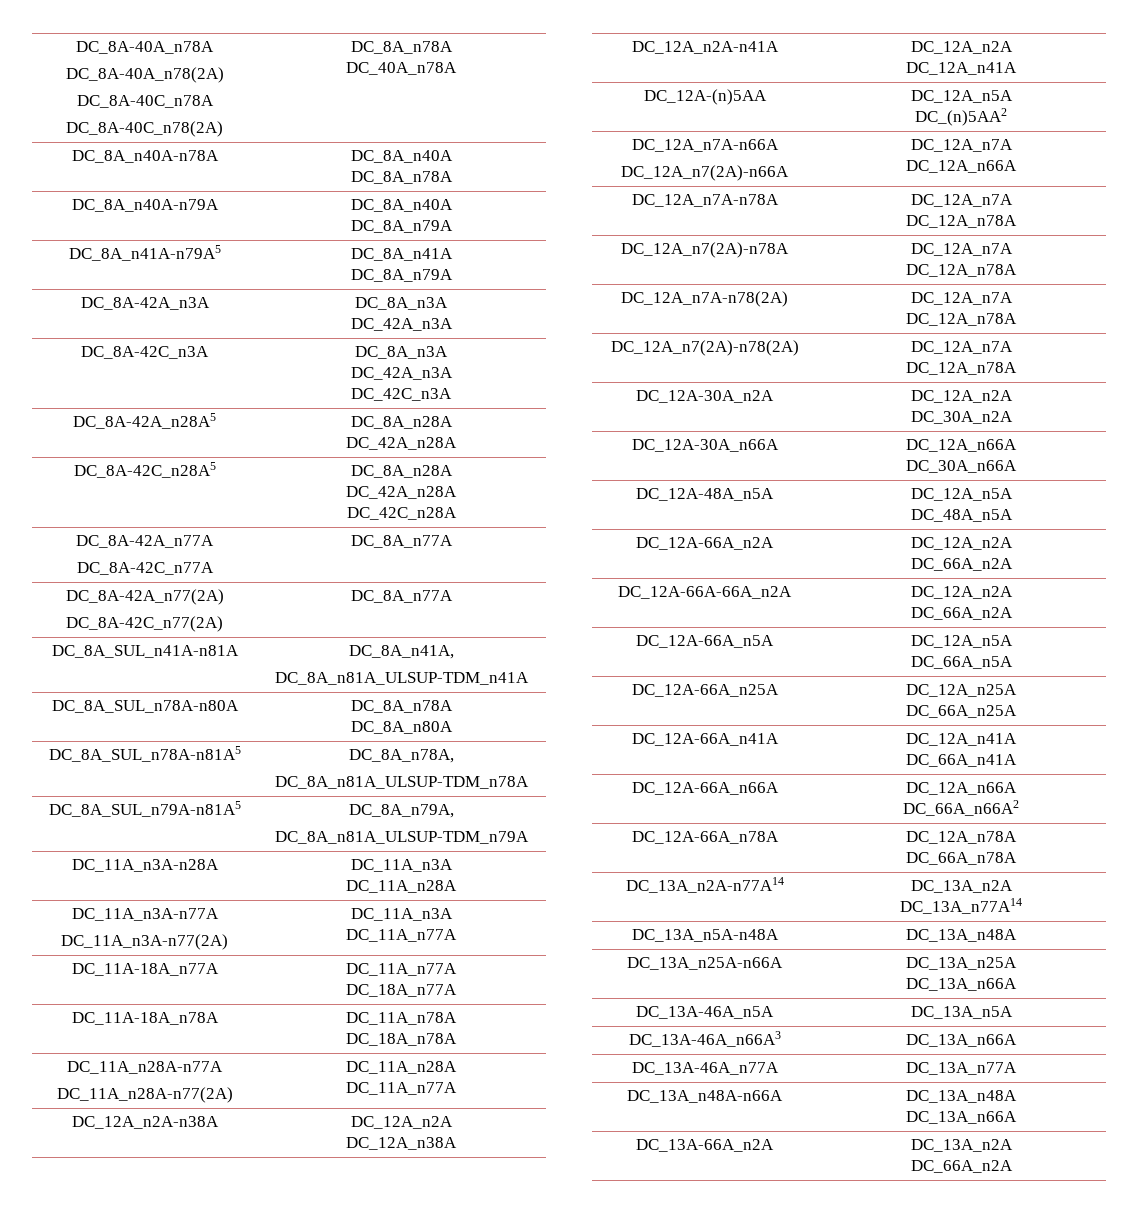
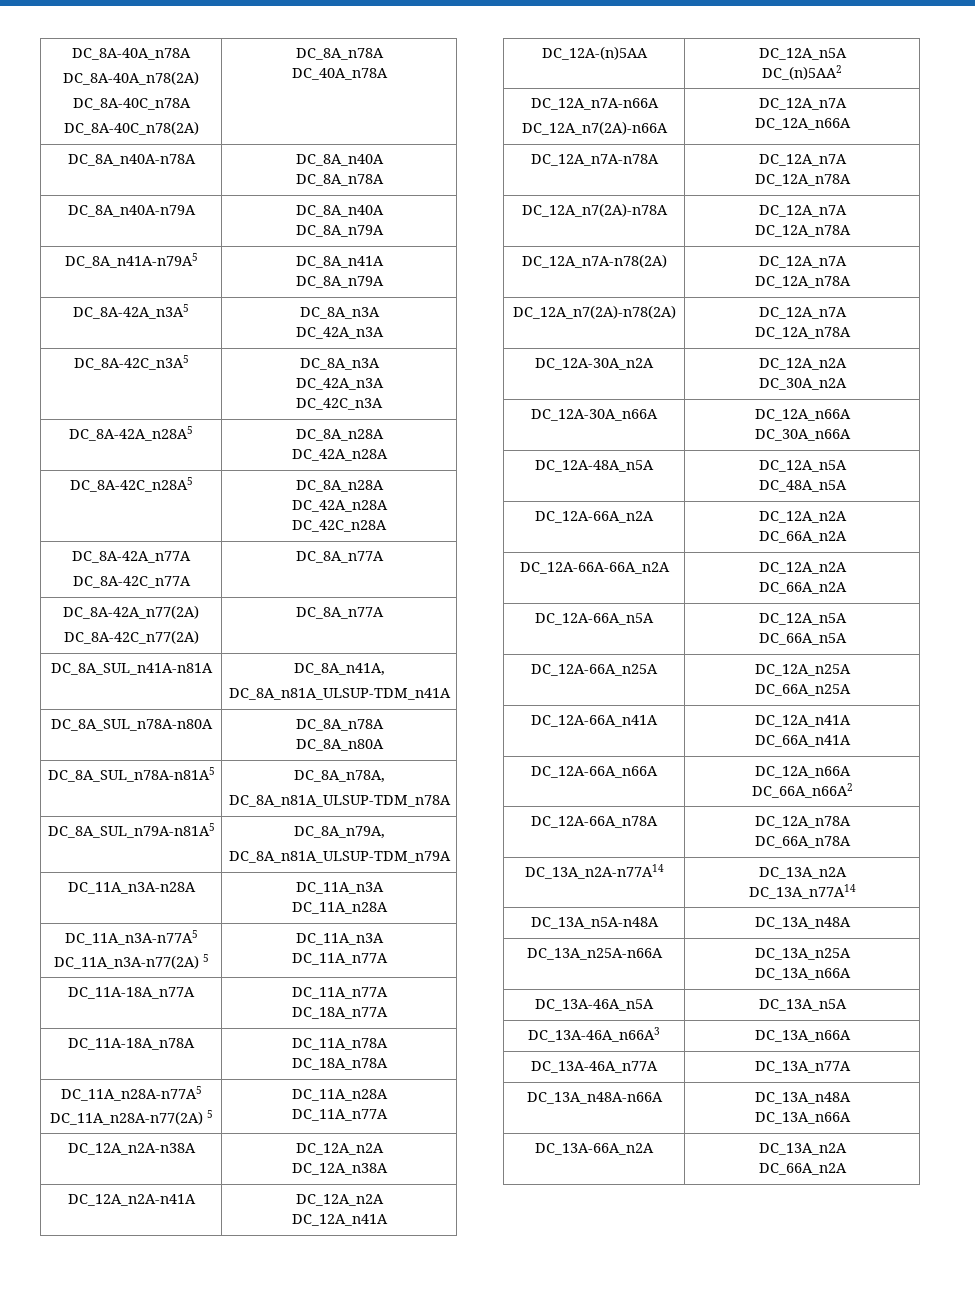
[80,297,210,310] [355,297,448,310] [350,318,453,331] [81,346,209,359] DC_8A-42A_n3A | DC_8A_n3A // DC_42A_n3A // DC_8A-42C_n3A -> [73,304,189,319] [299,307,380,319] [295,327,384,339] [73,355,189,370] DC_8A-42A_n3A5 | DC_8A_n3A // DC_42A_n3A // DC_8A-42C_n3A5
[71,908,219,921] DC_11A_n3A-n77A -> [64,930,198,945] DC_11A_n3A-n77A5
(228, 942) none -> [202,954,209,962] 5
[67,1061,223,1074] DC_11A_n28A-n77A -> [60,1086,202,1101] DC_11A_n28A-n77A5
(233, 1095) none -> [206,1110,213,1118] 5

